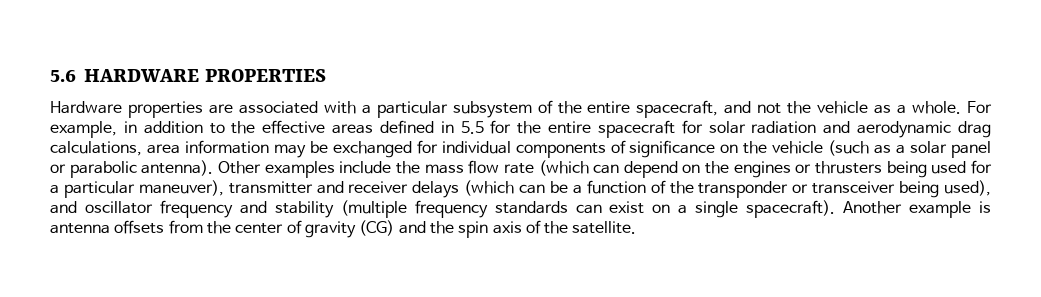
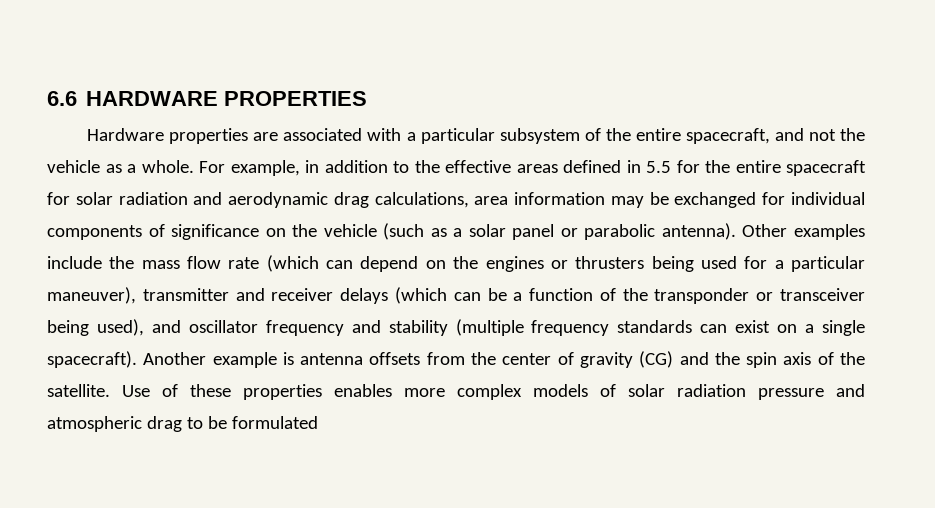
[50,69,76,82] 5.6 -> [47,91,77,106] 6.6
(637, 227) none -> [122,384,865,400] [47,416,318,432] Use of these properties enables more complex models of solar radiation pressure and atmospheric drag to be formulated

